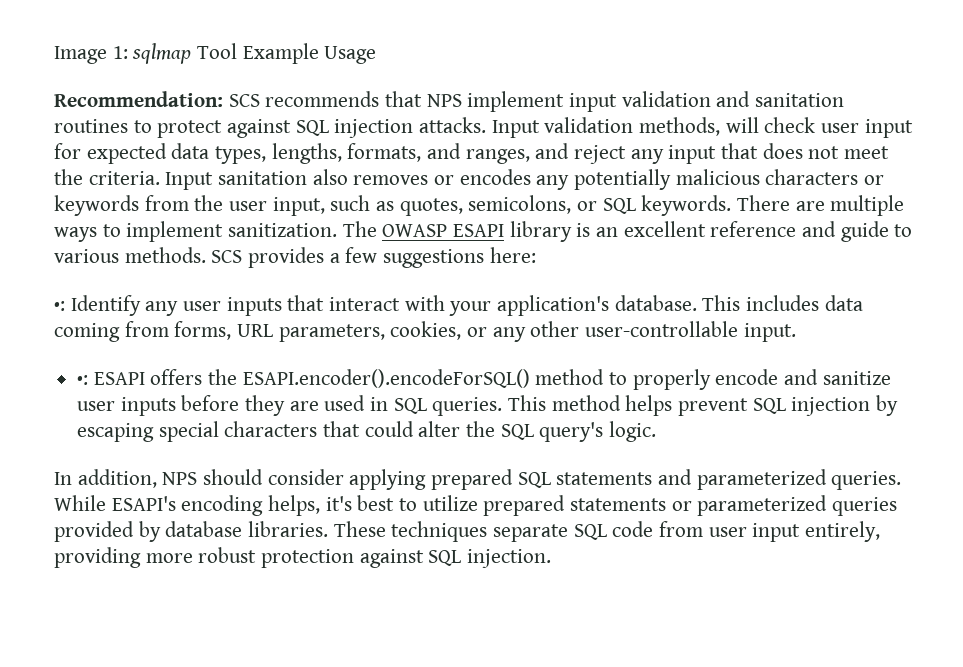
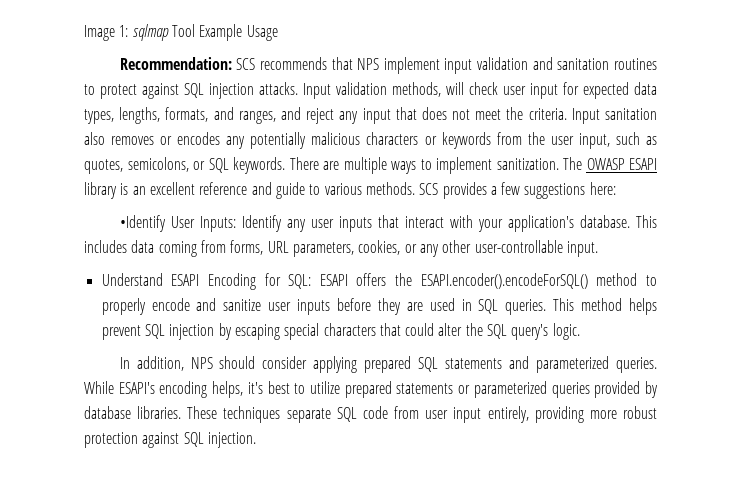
[54,301,65,311] •: -> [119,215,236,232] •Identify User Inputs:
[77,375,89,385] •: -> [101,273,312,290] Understand ESAPI Encoding for SQL:

